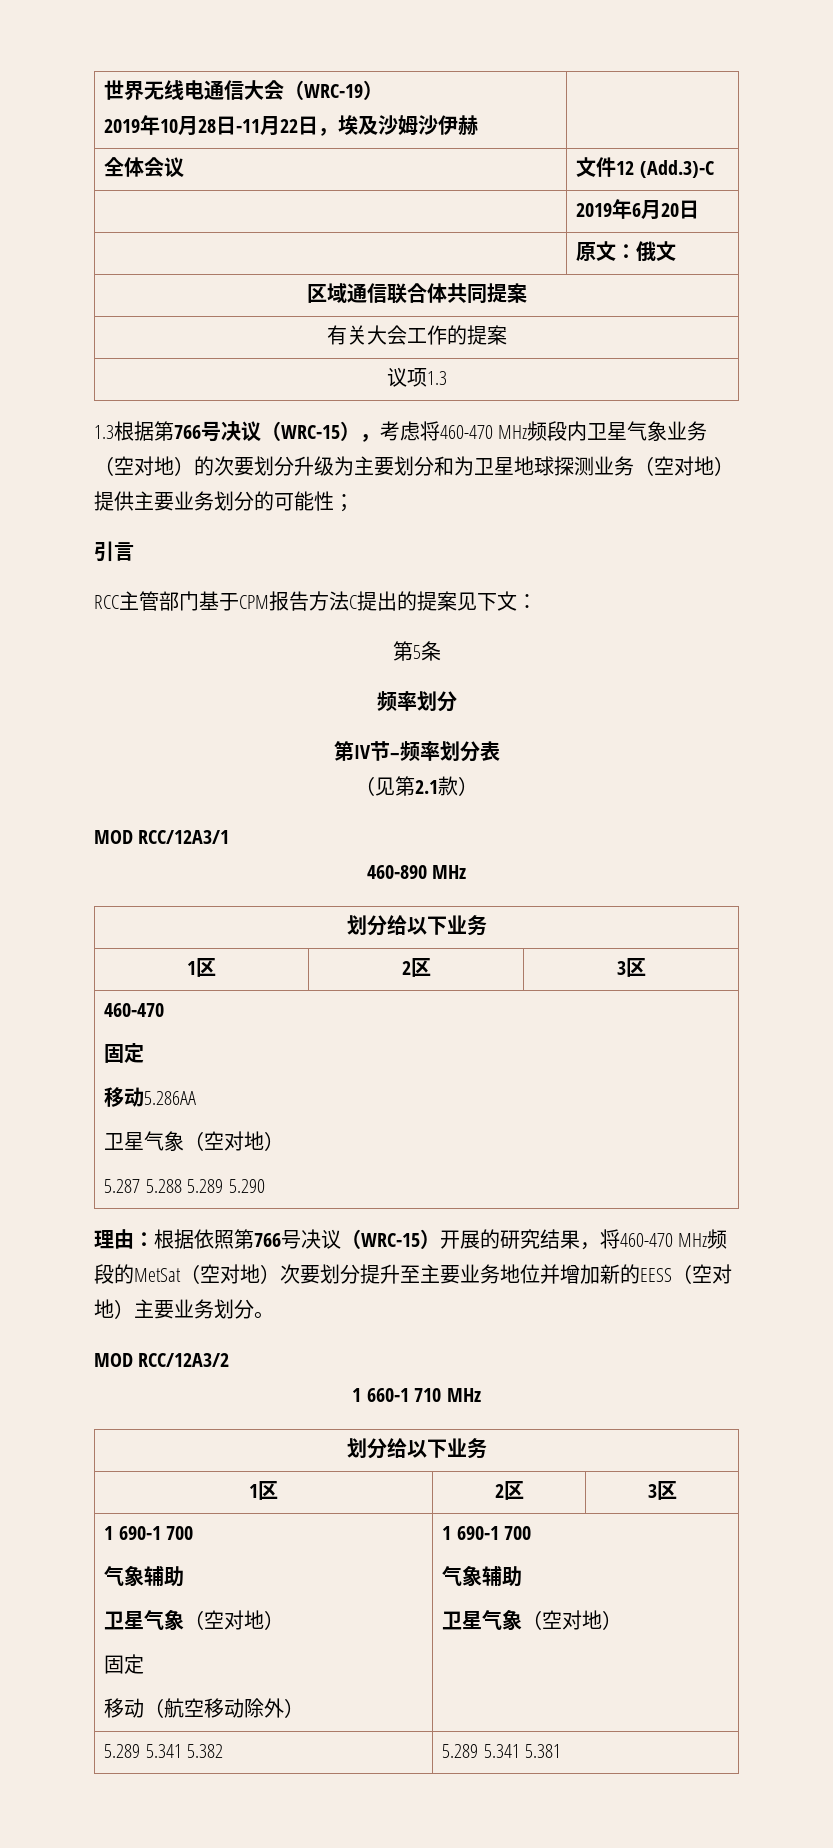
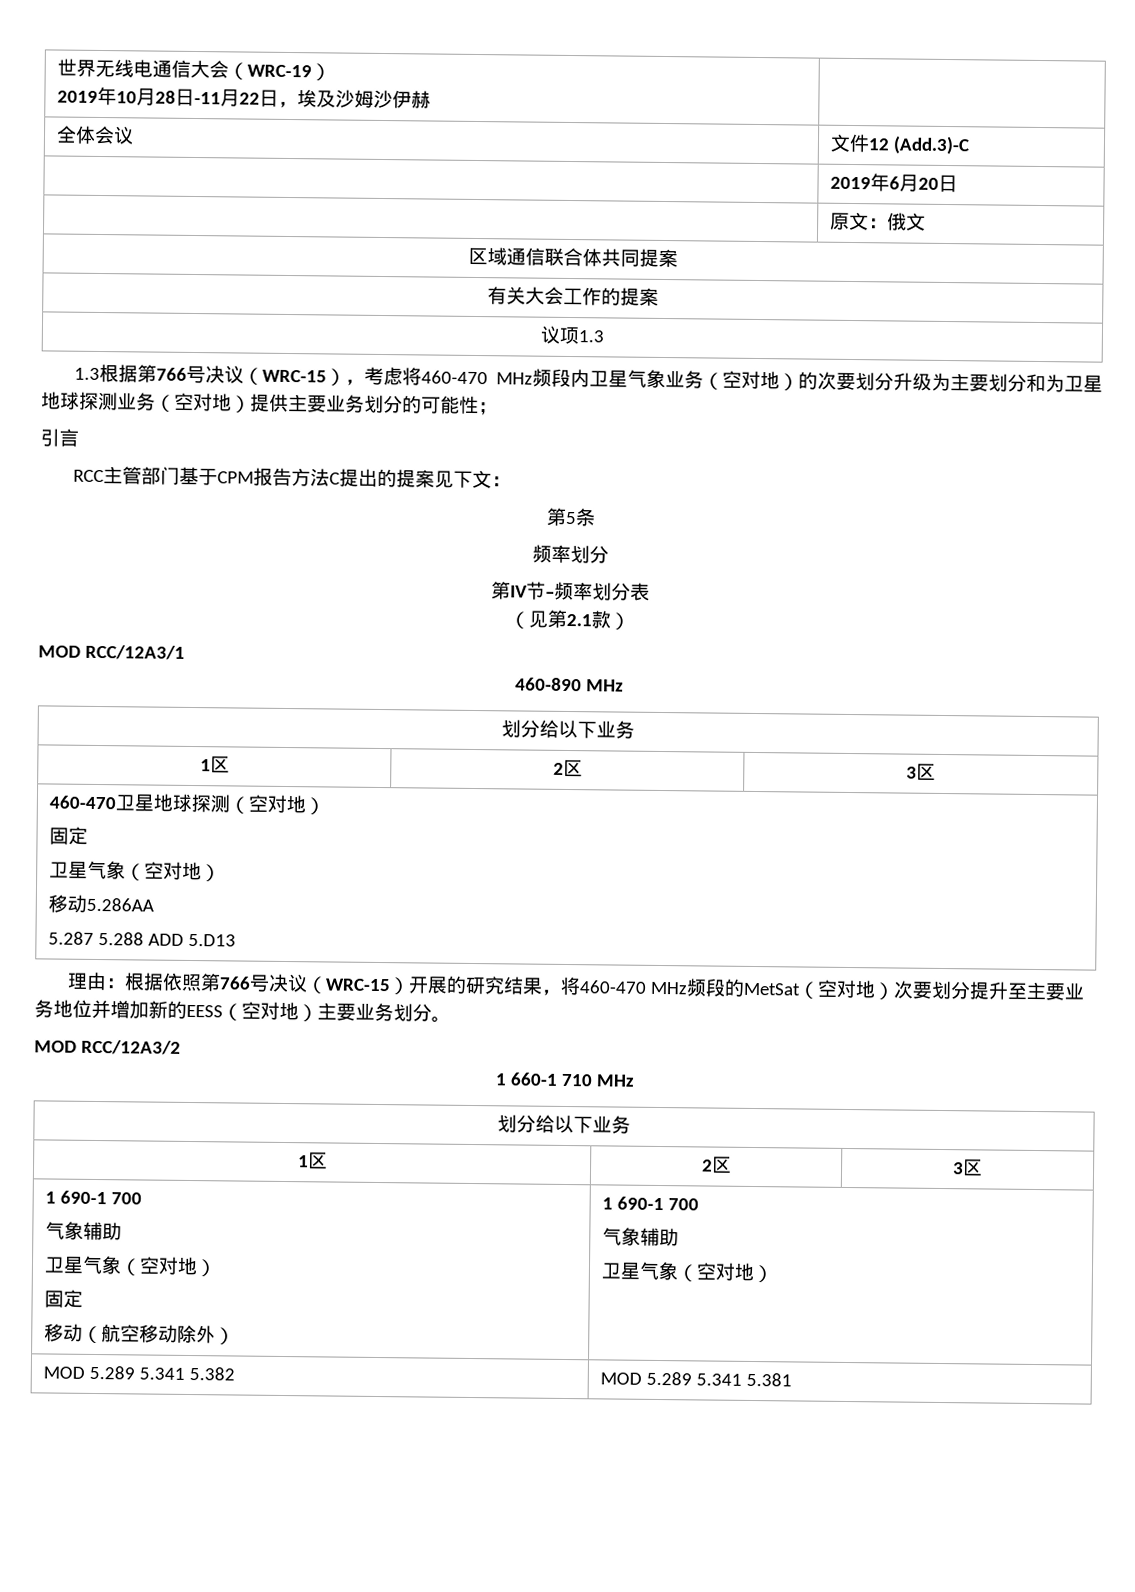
[104,1043,145,1063] [104,1087,197,1107] [104,1131,285,1151] // 固定 // 移动5.286AA // 卫星气象（空对地） -> [114,793,325,815] [48,826,88,845] [48,860,221,882] [47,894,154,913] 卫星地球探测（空对地） // 固定 // 卫星气象（空对地） // 移动5.286AA
[187,1179,265,1193] 5.289 5.290 -> [147,933,236,947] ADD 5.D13
(623, 1620) none -> [42,1366,85,1379] MOD
(224, 1751) none -> [599,1372,642,1385] MOD

